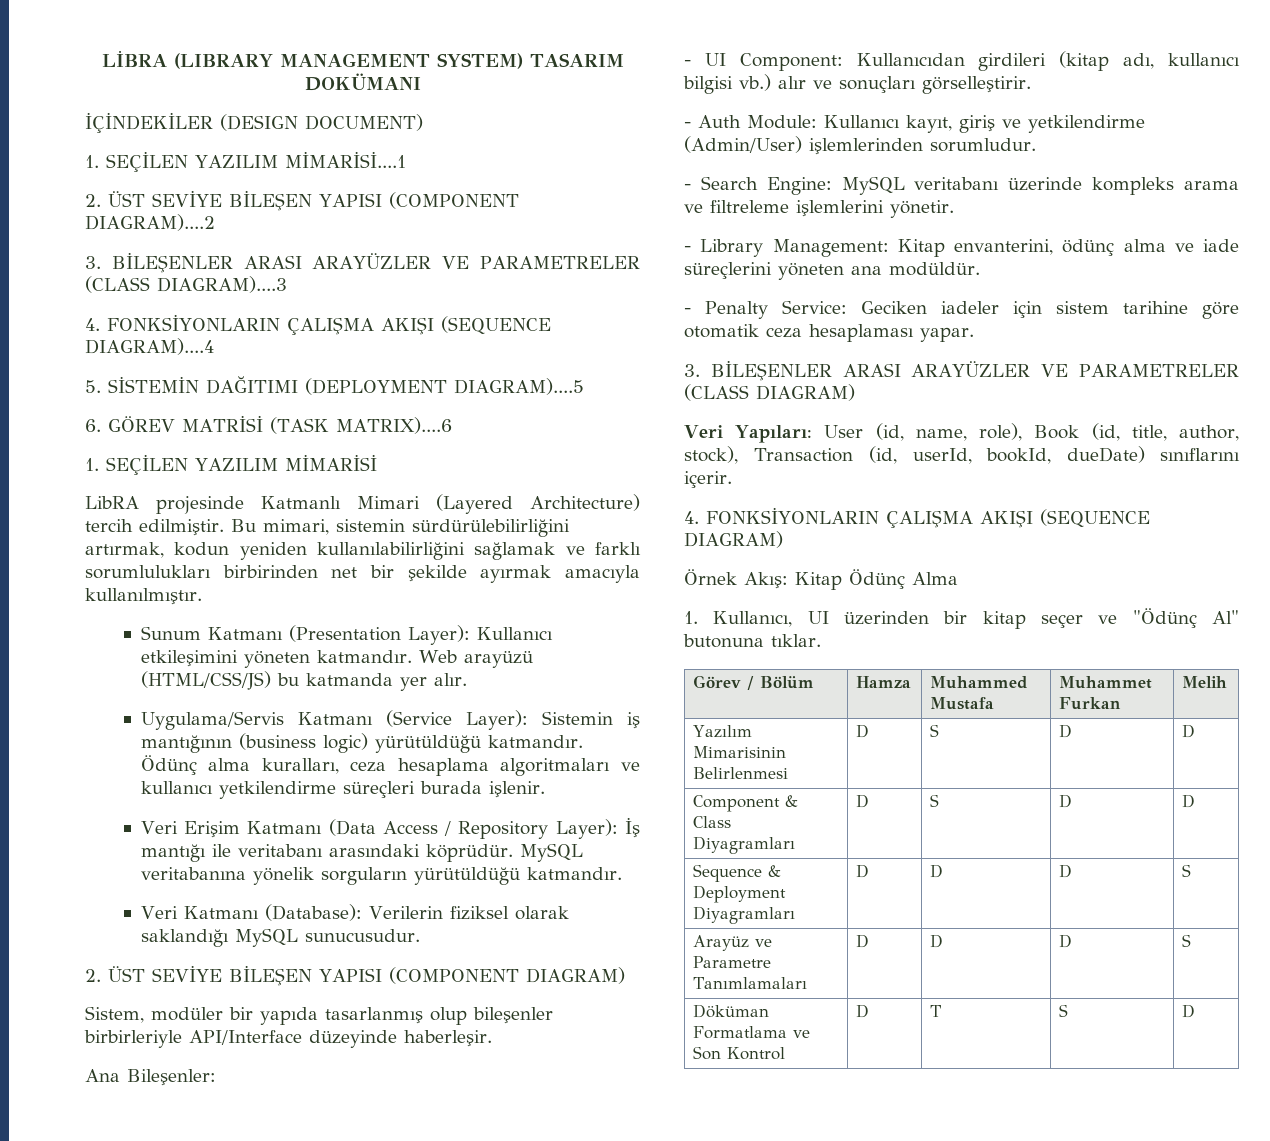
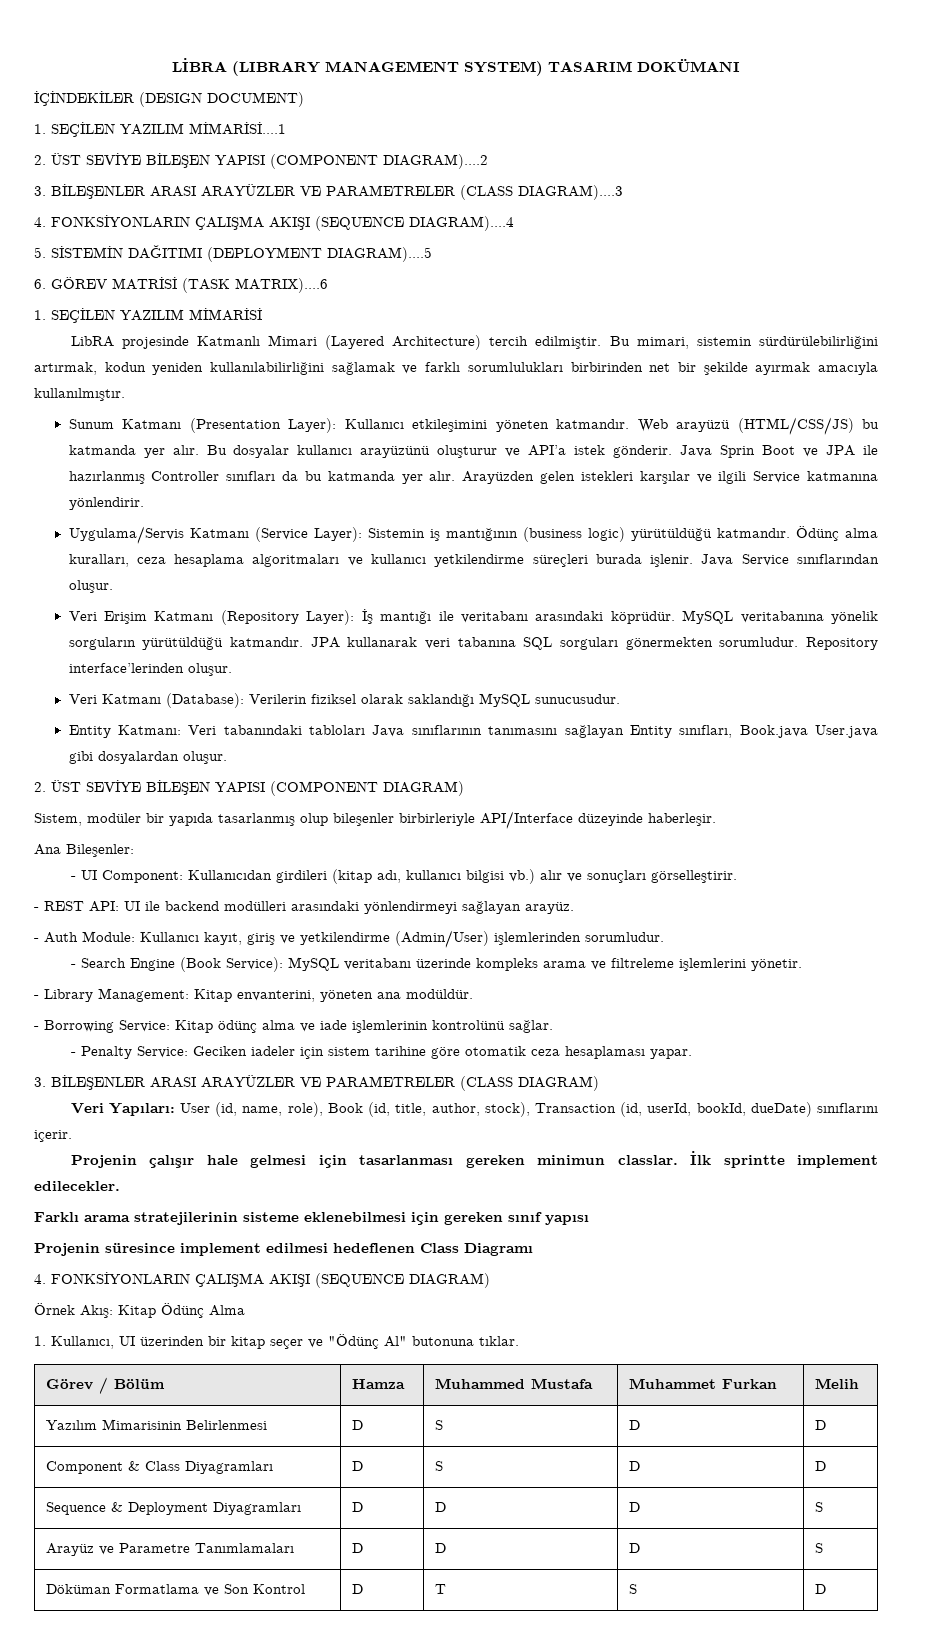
(467, 679) none -> [206,445,878,458] [68,471,878,484] [68,497,144,510] Bu dosyalar kullanıcı arayüzünü oluşturur ve API’a istek gönderir. Java Sprin Boot ve JPA ile hazırlanmış Controller sınıfları da bu katmanda yer alır. Arayüzden gelen istekleri karşılar ve ilgili Service katmanına yönlendirir.
(545, 789) none -> [701,554,879,566] [68,580,113,593] Java Service sınıflarından oluşur.
[328,819,549,839] (Data Access / Repository -> [220,610,299,625] (Repository
(622, 873) none -> [310,637,878,650] [68,663,232,676] JPA kullanarak veri tabanına SQL sorguları gönermekten sorumludur. Repository interface’lerinden oluşur.
(420, 935) none -> [68,725,878,738] [68,751,227,764] // Entity Katmanı: Veri tabanındaki tabloları Java sınıflarının tanımasını sağlayan Entity sınıfları, Book.java User.java gibi dosyalardan oluşur.
(1031, 85) none -> [34,901,574,914] // - REST API: UI ile backend modülleri arasındaki yönlendirmeyi sağlayan arayüz.
[766,177,832,195] Engine: -> [129,957,283,972] Engine (Book Service):
[1062,239,1239,256] [684,262,980,280] ödünç alma ve iade süreçlerini yöneten ana modüldür. -> [320,989,473,1002] [34,1020,553,1033] yöneten ana modüldür. // - Borrowing Service: Kitap ödünç alma ve iade işlemlerinin kontrolünü sağlar.
(732, 479) none -> [70,1151,878,1168] [34,1181,120,1191] [34,1212,589,1225] [34,1243,533,1256] // Projenin çalışır hale gelmesi için tasarlanması gereken minimun classlar. İlk sprintte implement edilecekler. // Farklı arama stratejilerinin sisteme eklenebilmesi için gereken sınıf yapısı // Projenin süresince implement edilmesi hedeflenen Class Diagramı

